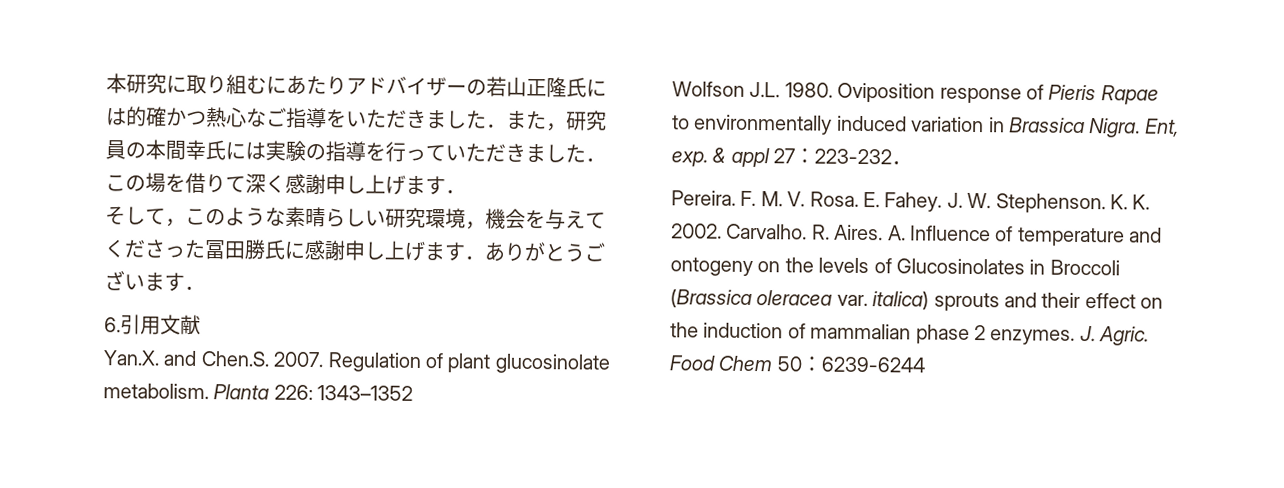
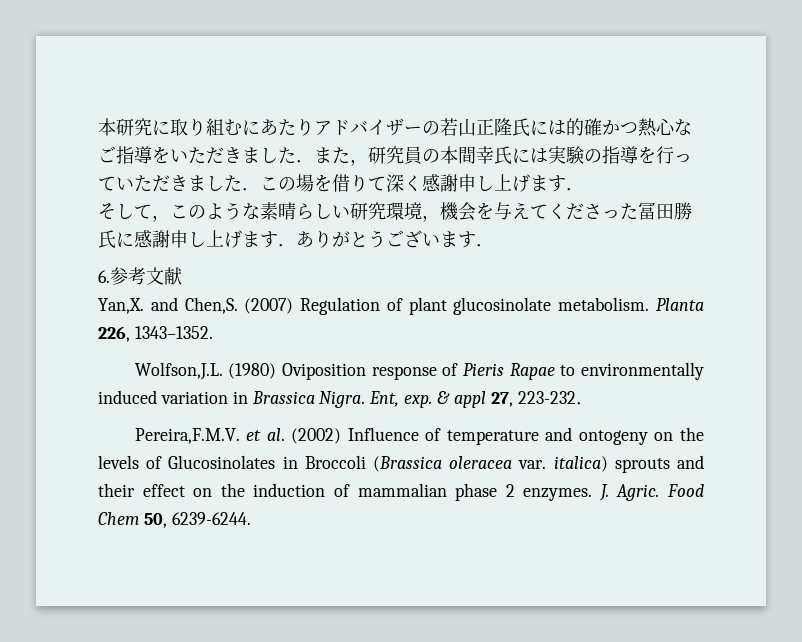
[120,314,161,335] 引用 -> [110,267,146,285] 参考
[103,350,325,368] Yan.X. and Chen.S. 2007. -> [98,297,294,314] Yan,X. and Chen,S. (2007)
[273,384,414,401] [672,81,833,98] 226: 1343–1352 // Wolfson J.L. 1980. -> [98,326,213,342] [134,362,277,380] 226, 1343–1352. // Wolfson,J.L. (1980)
[773,148,816,164] 27： -> [490,392,513,407] 27,
[671,190,1151,214] [671,223,906,241] Pereira. F. M. V. Rosa. E. Fahey. J. W. Stephenson. K. K. 2002. Carvalho. R. Aires. A. -> [134,428,342,444] Pereira,F.M.V. et al. (2002)
[776,356,925,373] 50：6239-6244 -> [143,512,251,528] 50, 6239-6244.

